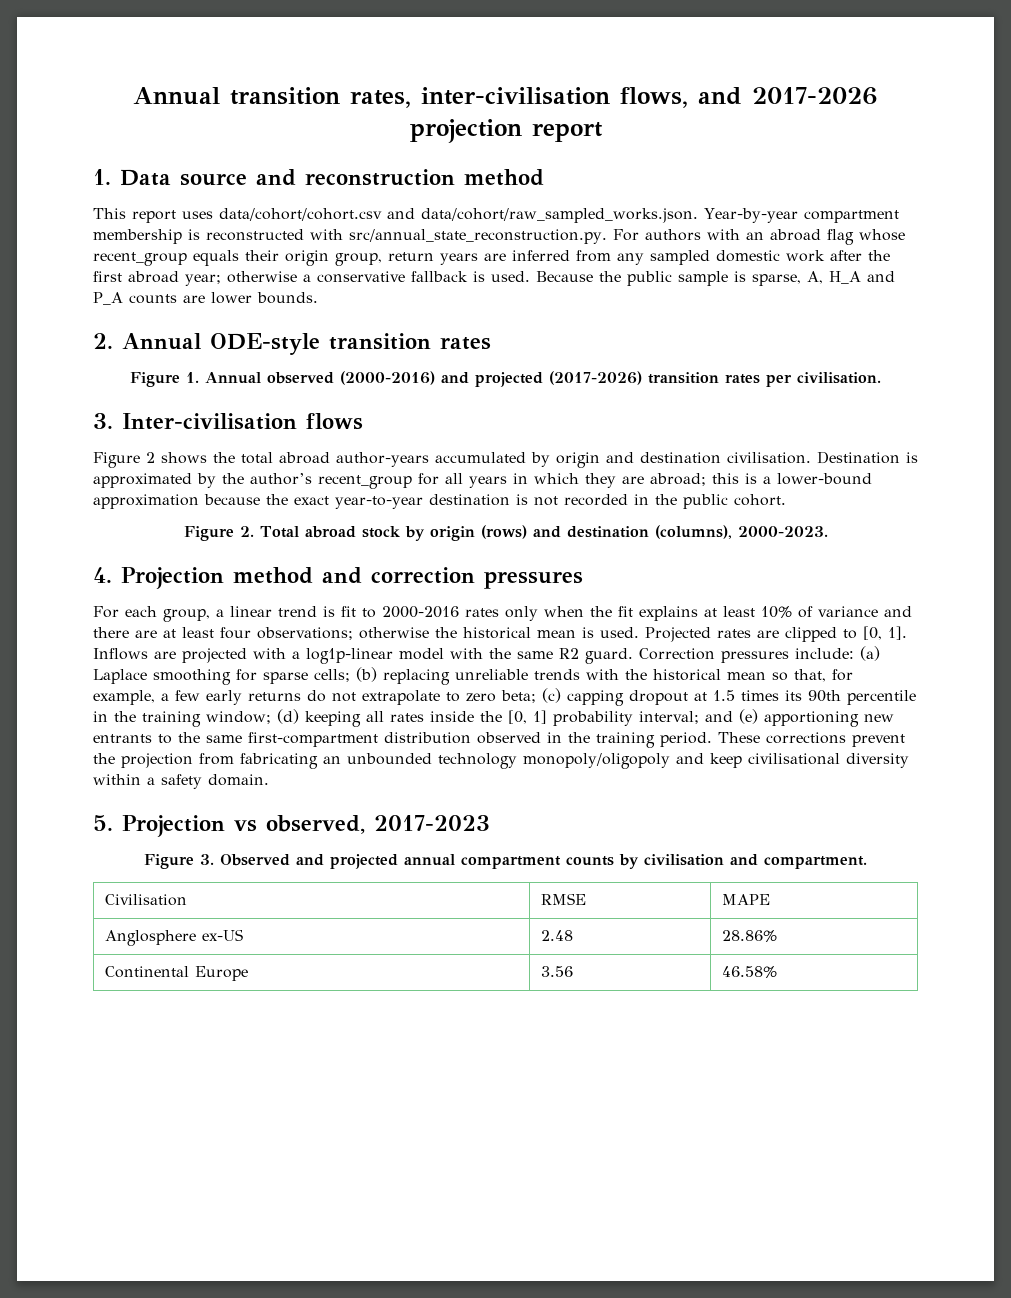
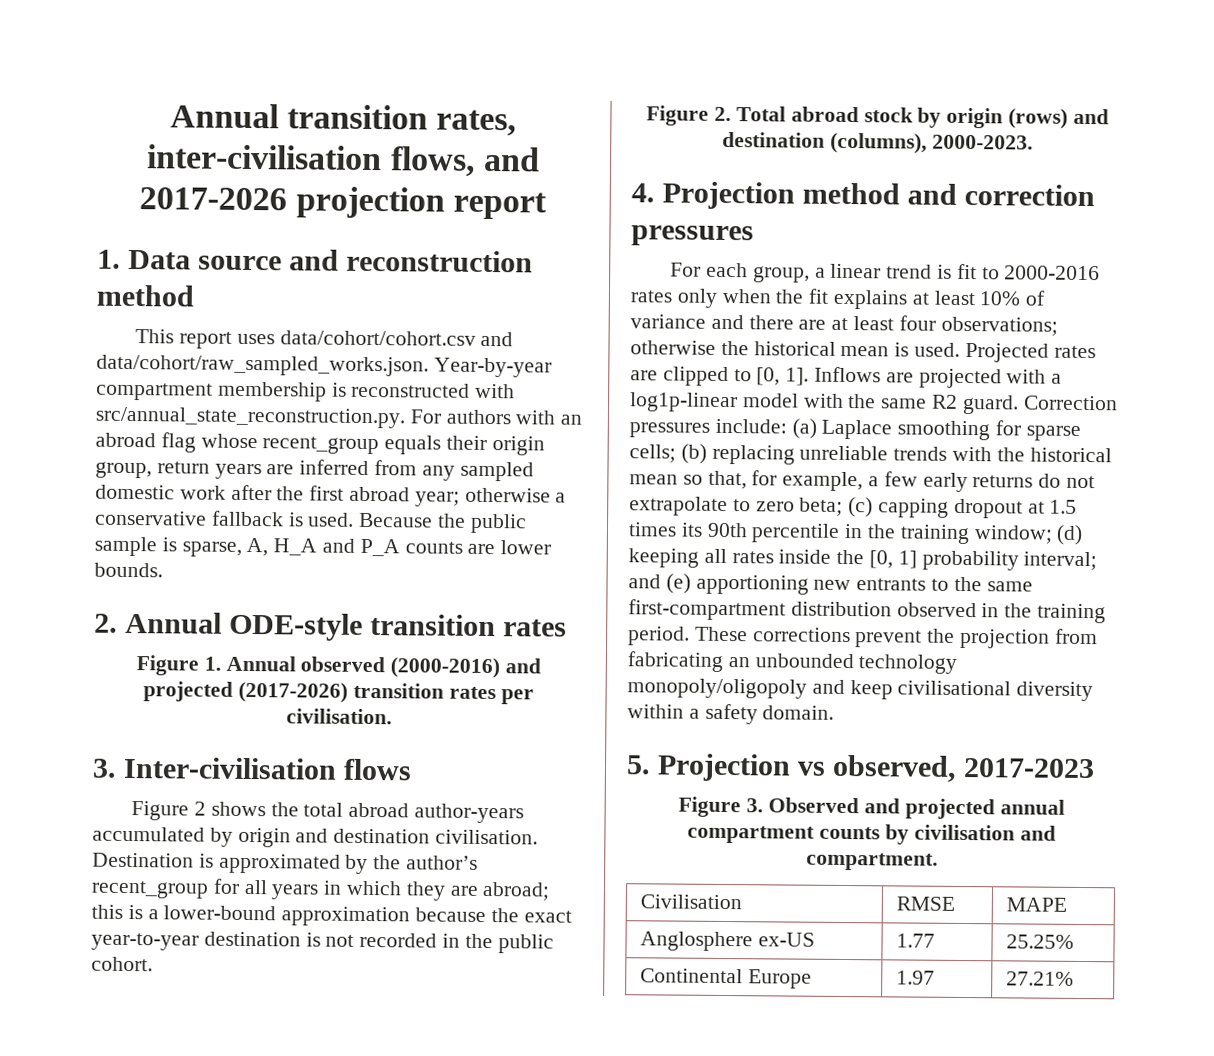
[540,930,573,941] [721,930,777,942] 2.48 | 28.86% -> [896,933,936,948] [1006,934,1075,949] 1.77 | 25.25%
[540,966,573,977] [721,966,777,978] 3.56 | 46.58% -> [896,970,936,985] [1006,971,1075,986] 1.97 | 27.21%

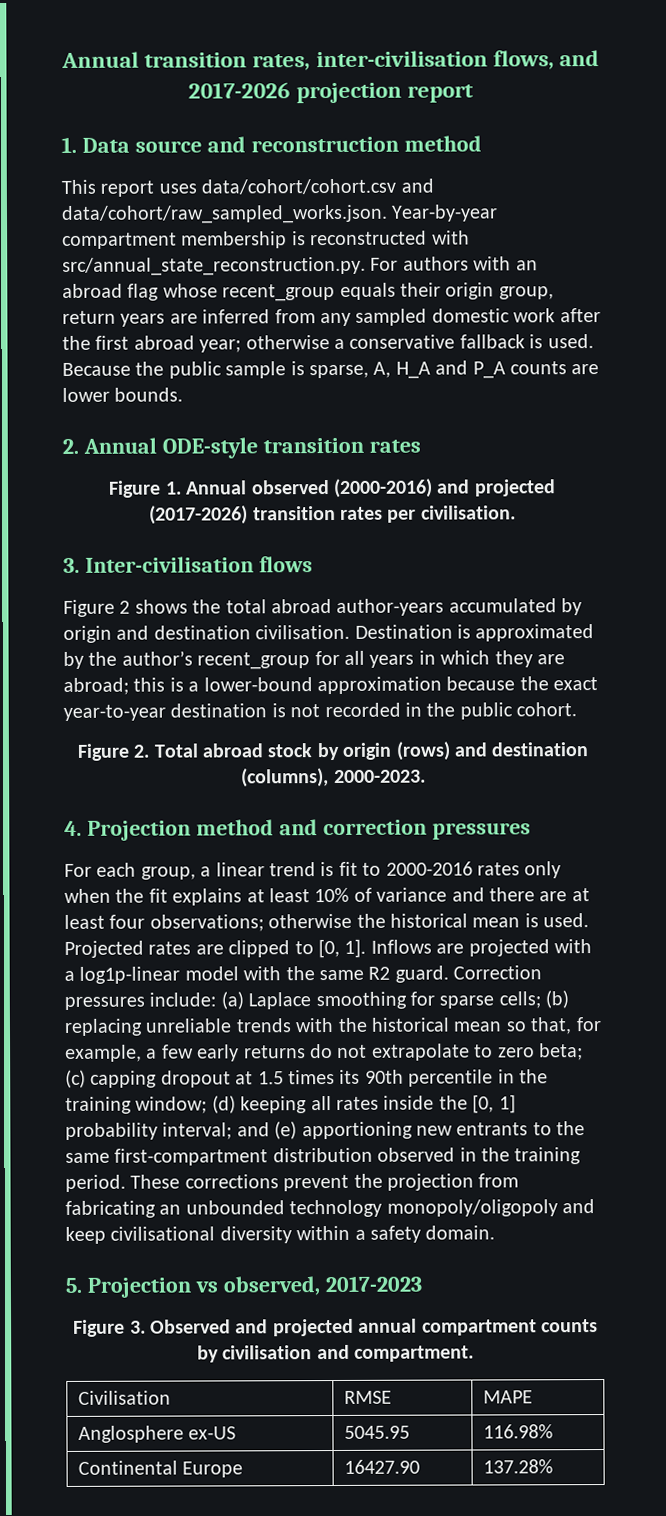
[896,933,936,948] [1006,934,1075,949] 1.77 | 25.25% -> [344,1425,411,1439] [483,1424,554,1439] 5045.95 | 116.98%
[896,970,936,985] [1006,971,1075,986] 1.97 | 27.21% -> [344,1459,421,1474] [483,1459,554,1474] 16427.90 | 137.28%

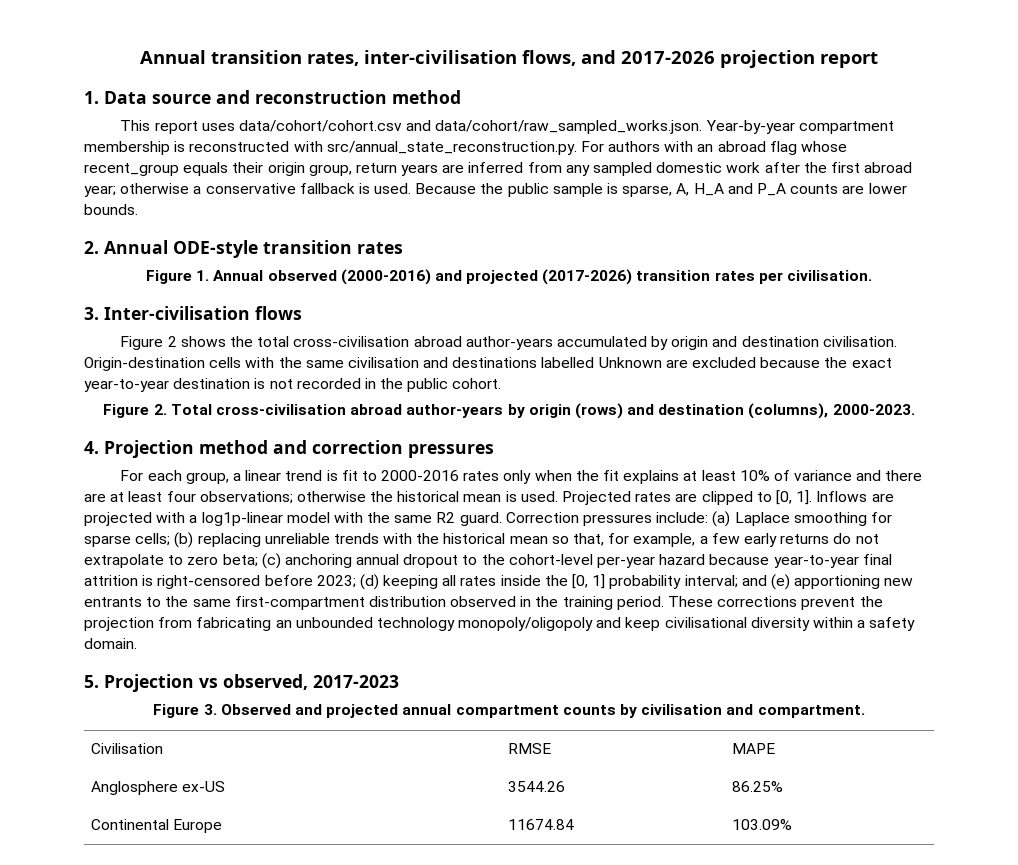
(267, 606) none -> [293,336,410,347] cross-civilisation
[354,624,595,642] [63,650,565,670] [63,676,442,695] Destination is approximated by the author’s recent_group for all years in which they are abroad; this is a lower-bound approximation -> [84,357,757,371] Origin-destination cells with the same civilisation and destinations labelled Unknown are excluded
[201,743,313,758] abroad stock -> [215,404,504,418] cross-civilisation abroad author-years
[90,1069,548,1088] [65,1096,208,1114] capping dropout at 1.5 times its 90th percentile in the training window; -> [284,554,892,568] [84,575,356,589] anchoring annual dropout to the cohort-level per-year hazard because year-to-year final attrition is right-censored before 2023;
[344,1425,411,1439] [483,1424,554,1439] 5045.95 | 116.98% -> [507,781,565,792] [731,781,783,792] 3544.26 | 86.25%
[344,1459,421,1474] [483,1459,554,1474] 16427.90 | 137.28% -> [507,819,574,830] [731,819,792,830] 11674.84 | 103.09%

